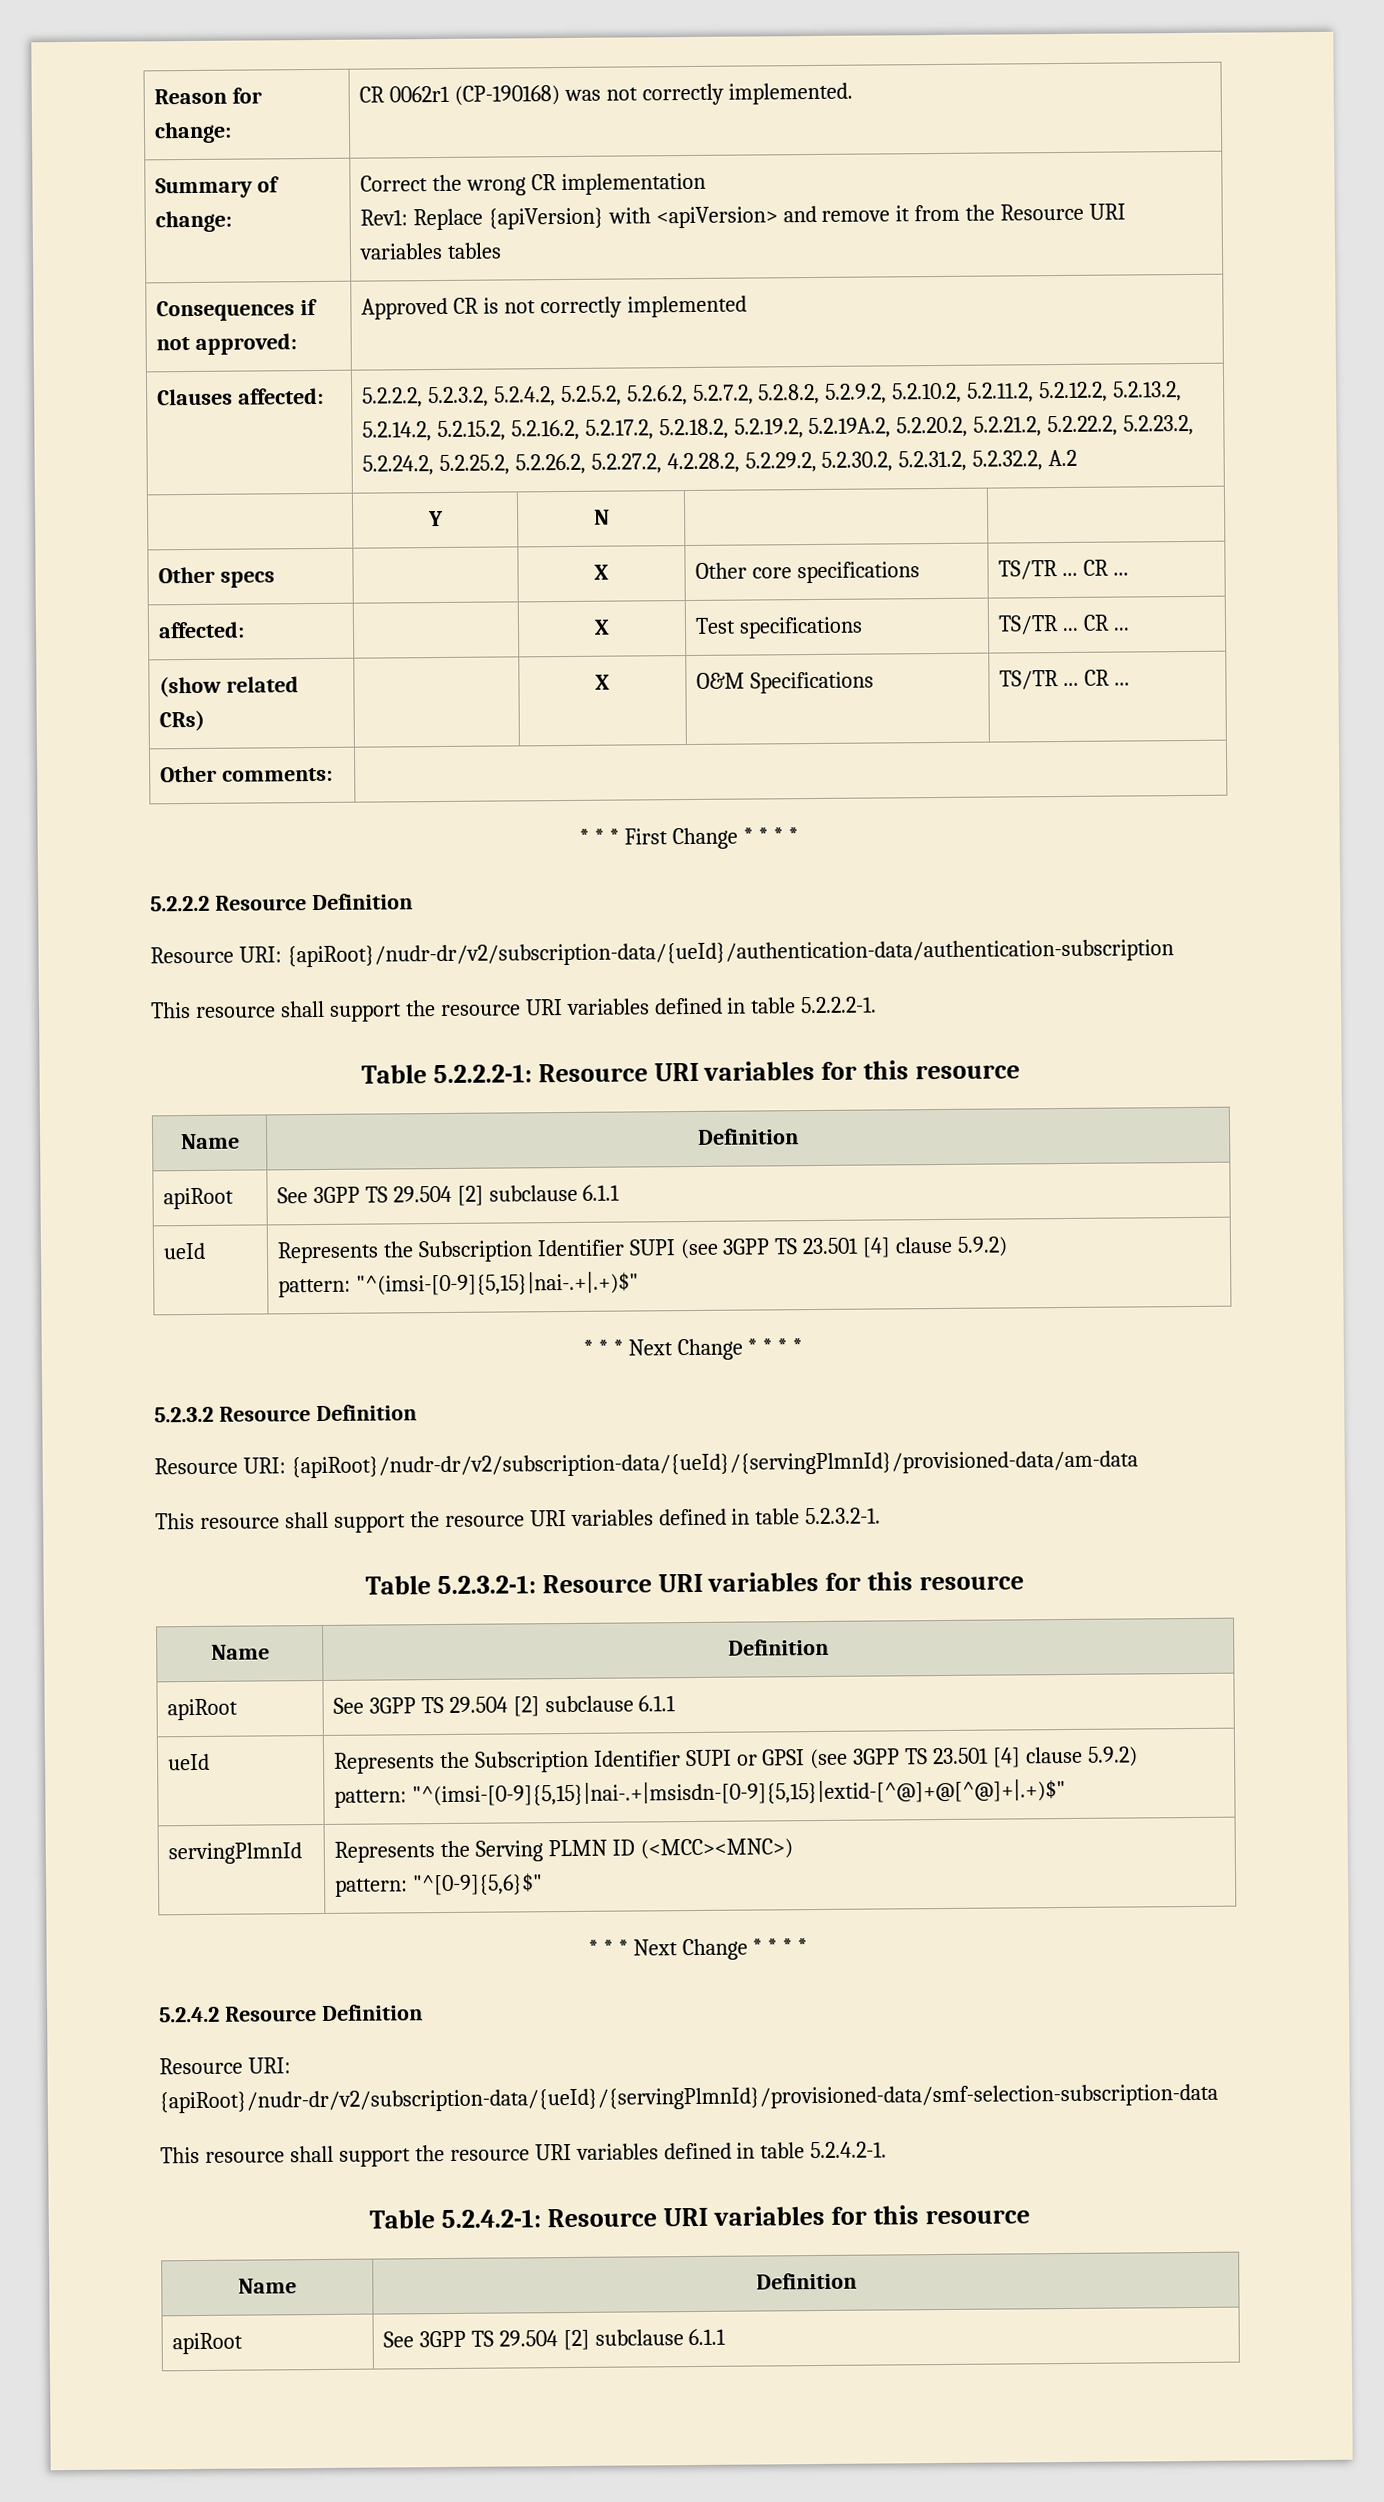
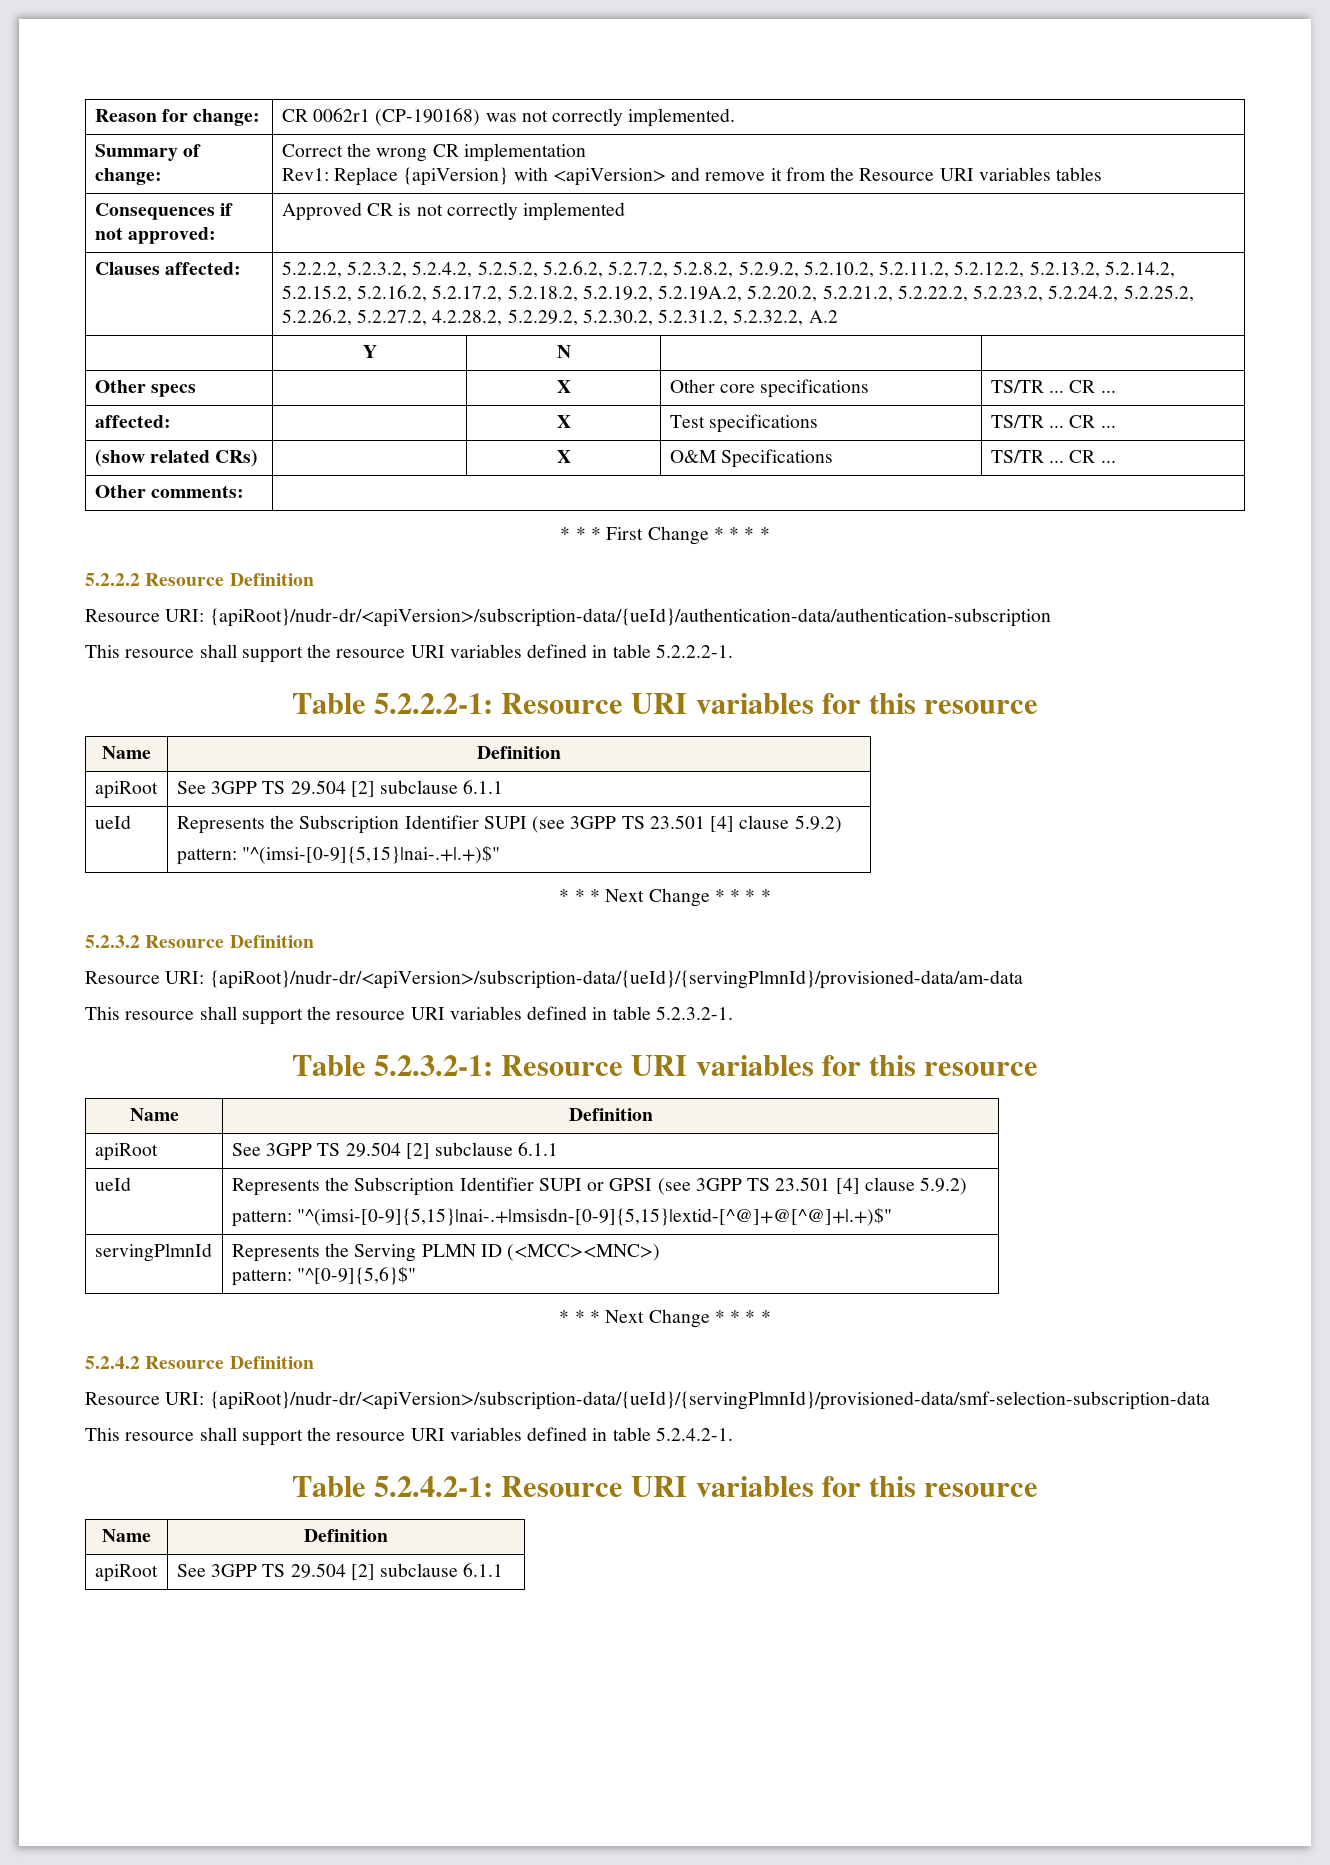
[286,939,1174,968] {apiRoot}/nudr-dr/v2/subscription-data/{ueId}/authentication-data/authentication-subscription -> [209,608,1051,627] {apiRoot}/nudr-dr/<apiVersion>/subscription-data/{ueId}/authentication-data/authentication-subscription
[290,1450,1138,1479] {apiRoot}/nudr-dr/v2/subscription-data/{ueId}/{servingPlmnId}/provisioned-data/am-data -> [209,970,1023,989] {apiRoot}/nudr-dr/<apiVersion>/subscription-data/{ueId}/{servingPlmnId}/provisioned-data/am-data
[159,2083,1218,2114] {apiRoot}/nudr-dr/v2/subscription-data/{ueId}/{servingPlmnId}/provisioned-data/smf-selection-subscription-data -> [209,1391,1210,1410] {apiRoot}/nudr-dr/<apiVersion>/subscription-data/{ueId}/{servingPlmnId}/provisioned-data/smf-selection-subscription-data

